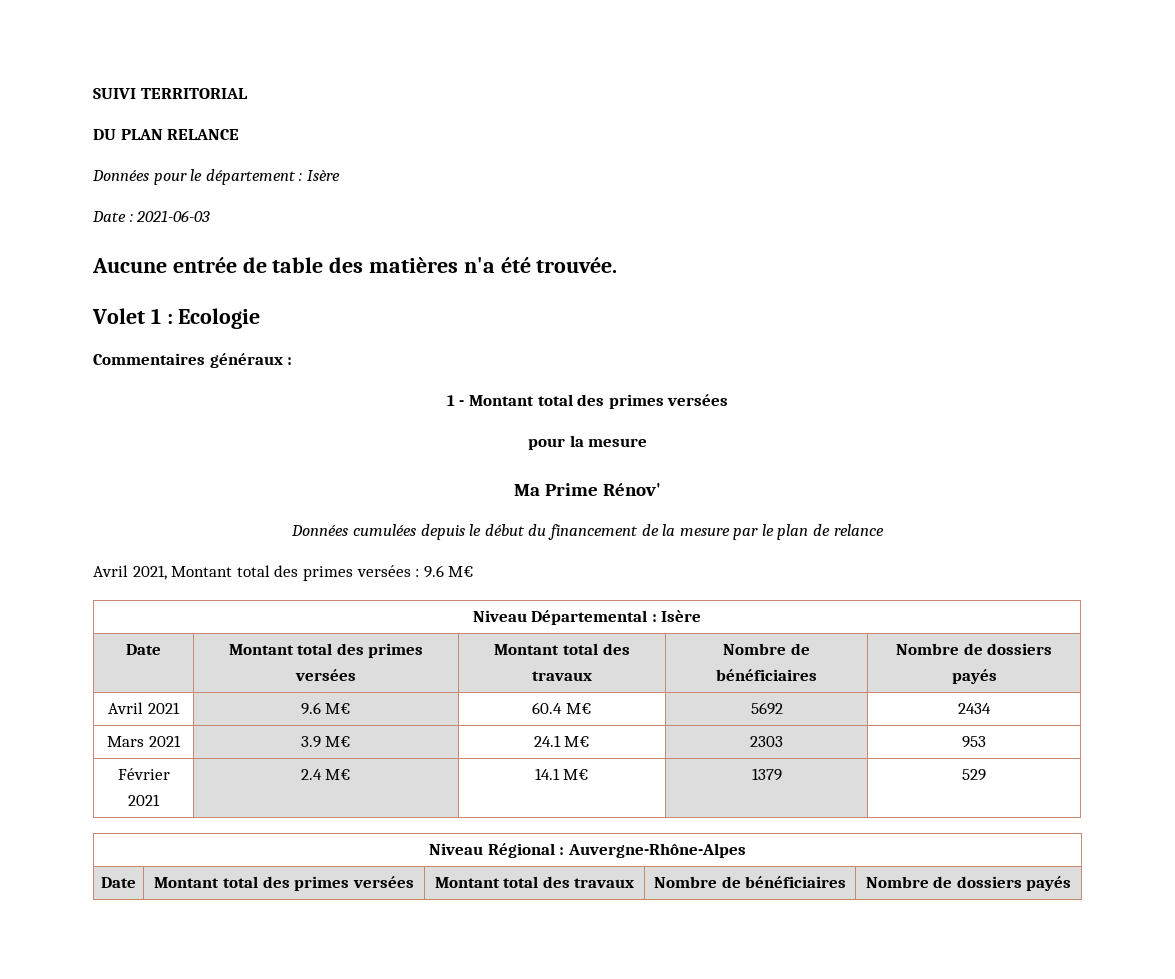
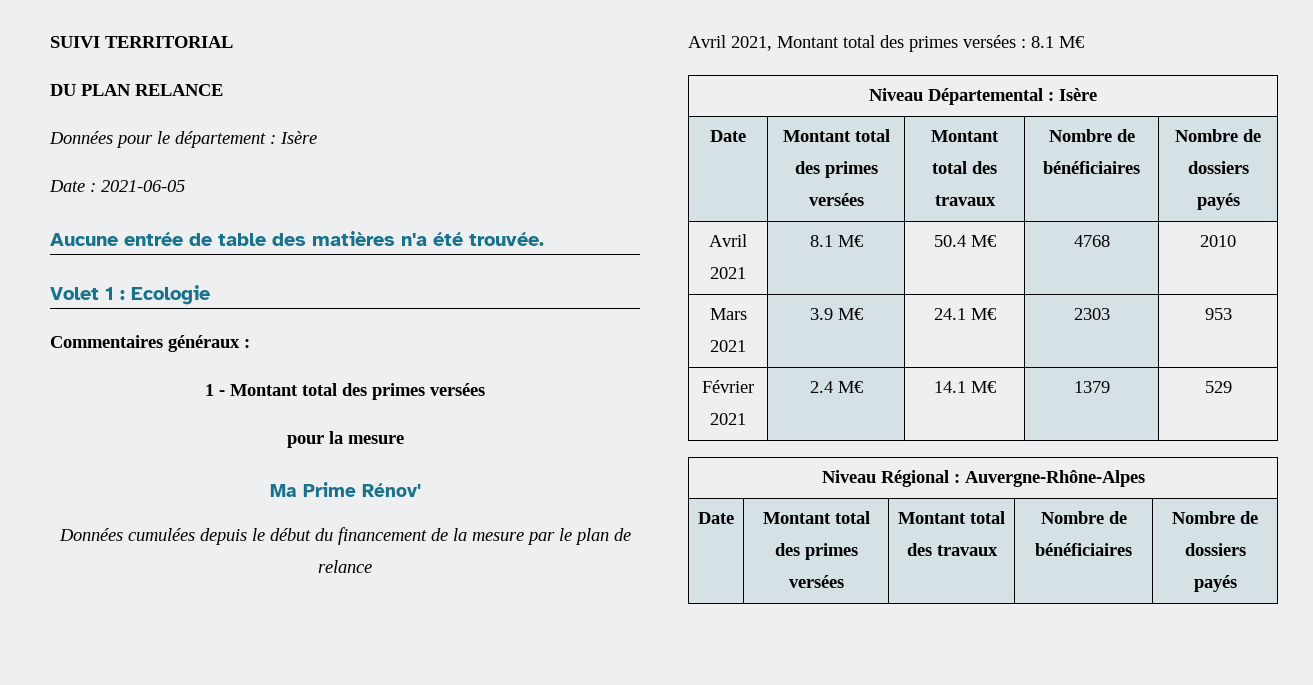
[136,210,211,222] 2021-06-03 -> [101,180,185,192] 2021-06-05
[423,565,444,578] 9.6 -> [1031,36,1054,48] 8.1
[300,702,352,715] [532,702,592,714] [750,702,783,715] [958,703,991,714] 9.6 M€ | 60.4 M€ | 5692 | 2434 -> [809,235,863,247] [933,235,996,247] [1073,235,1110,247] [1200,235,1236,247] 8.1 M€ | 50.4 M€ | 4768 | 2010

